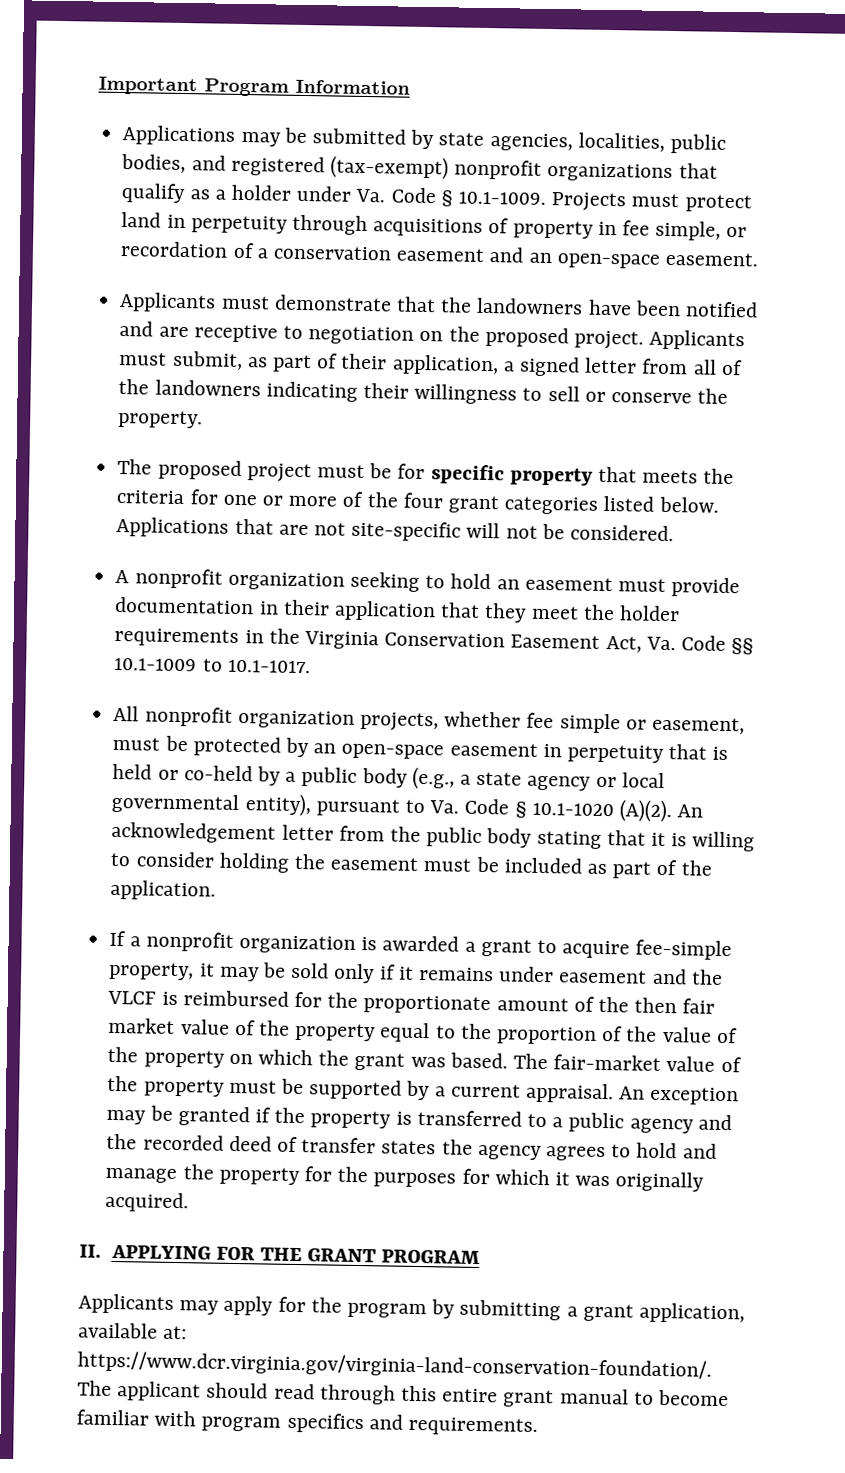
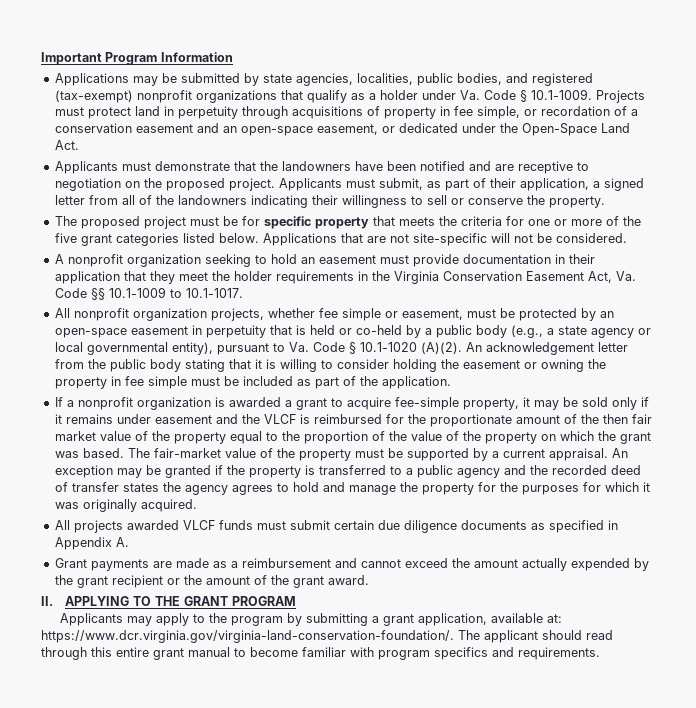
[664,251,758,267] easement. -> [316,123,630,136] [54,140,79,150] easement, or dedicated under the Open-Space Land Act.
[402,492,443,509] four -> [54,233,77,243] five
(420, 863) none -> [523,359,606,372] [54,376,187,389] or owning the property in fee simple
(190, 1202) none -> [54,520,618,533] [54,537,129,550] [54,558,649,571] [54,575,369,588] // All projects awarded VLCF funds must submit certain due diligence documents as specified in Appendix A. // Grant payments are made as a reimbursement and cannot exceed the amount actually expended by the grant recipient or the amount of the grant award.
[215,1246,255,1261] FOR -> [133,596,152,606] TO
[277,1296,306,1313] for -> [193,614,206,623] to

